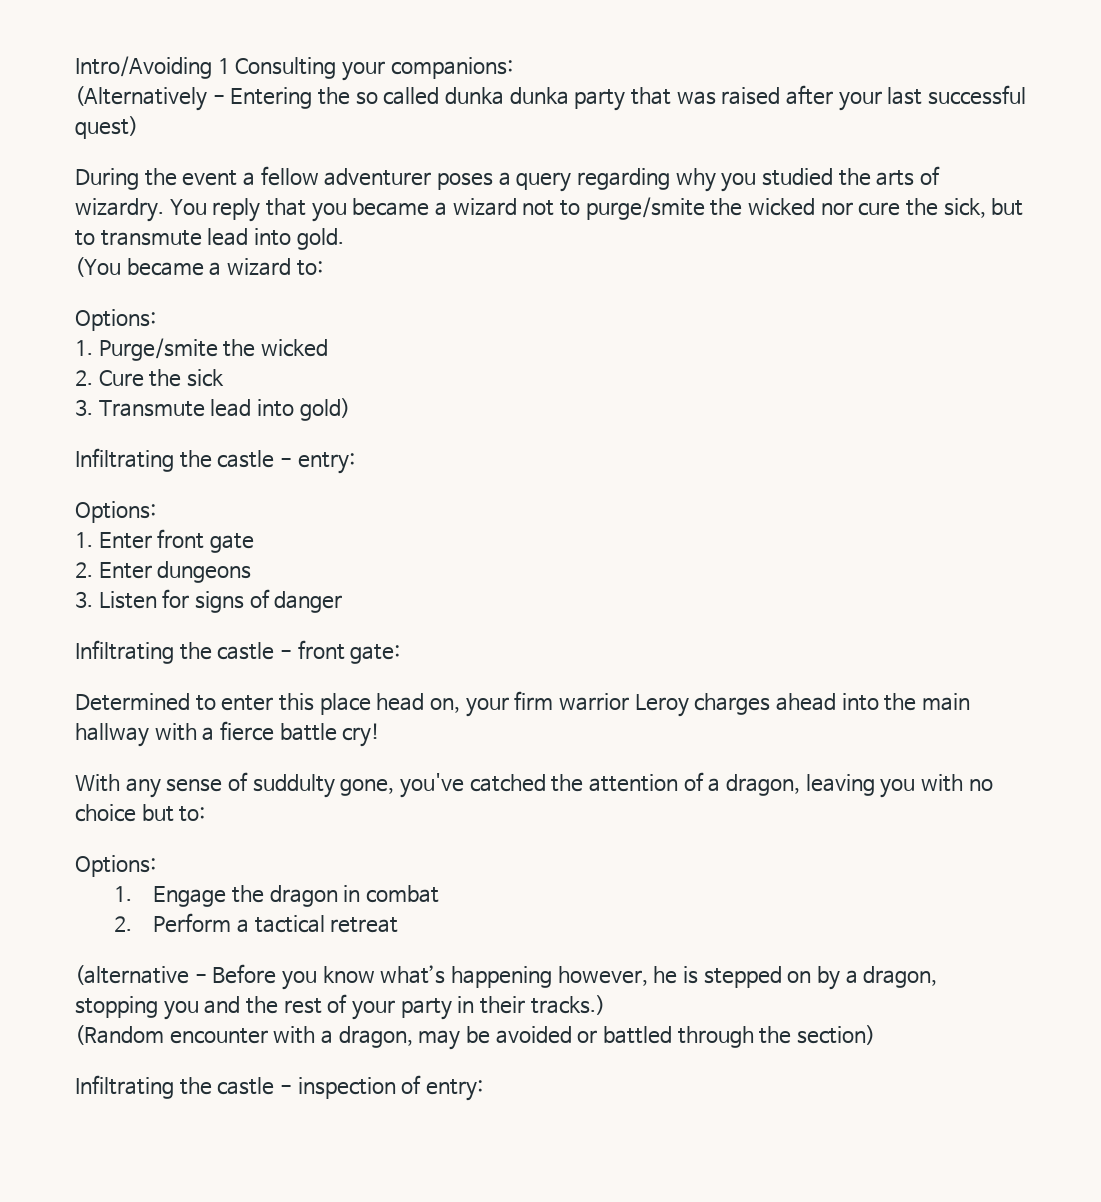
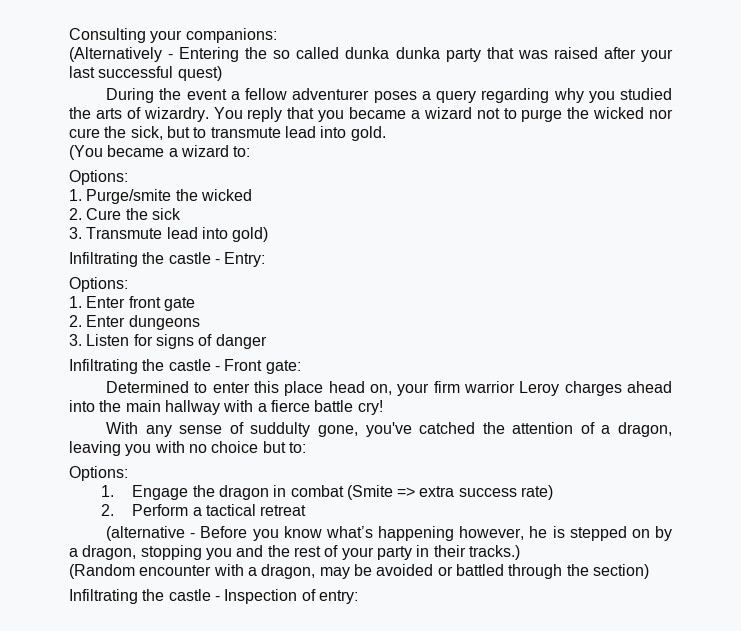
[75,56,230,79] Intro/Avoiding 1 -> (69, 35) none
[585,197,705,220] purge/smite -> [521,109,563,122] purge
[297,452,355,474] entry: -> [224,252,266,267] Entry:
[297,640,345,660] front -> [224,359,263,371] Front
(440, 894) none -> [346,485,554,500] (Smite => extra success rate)
[297,1077,396,1099] inspection -> [224,589,298,604] Inspection

